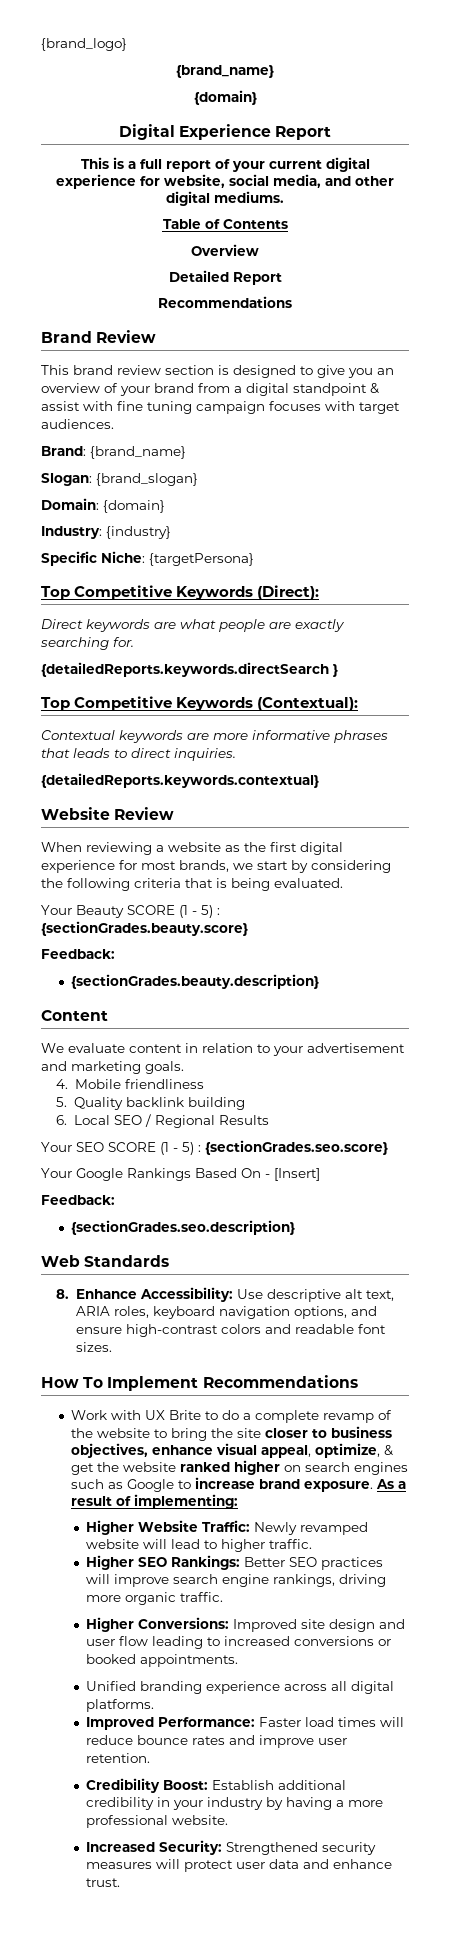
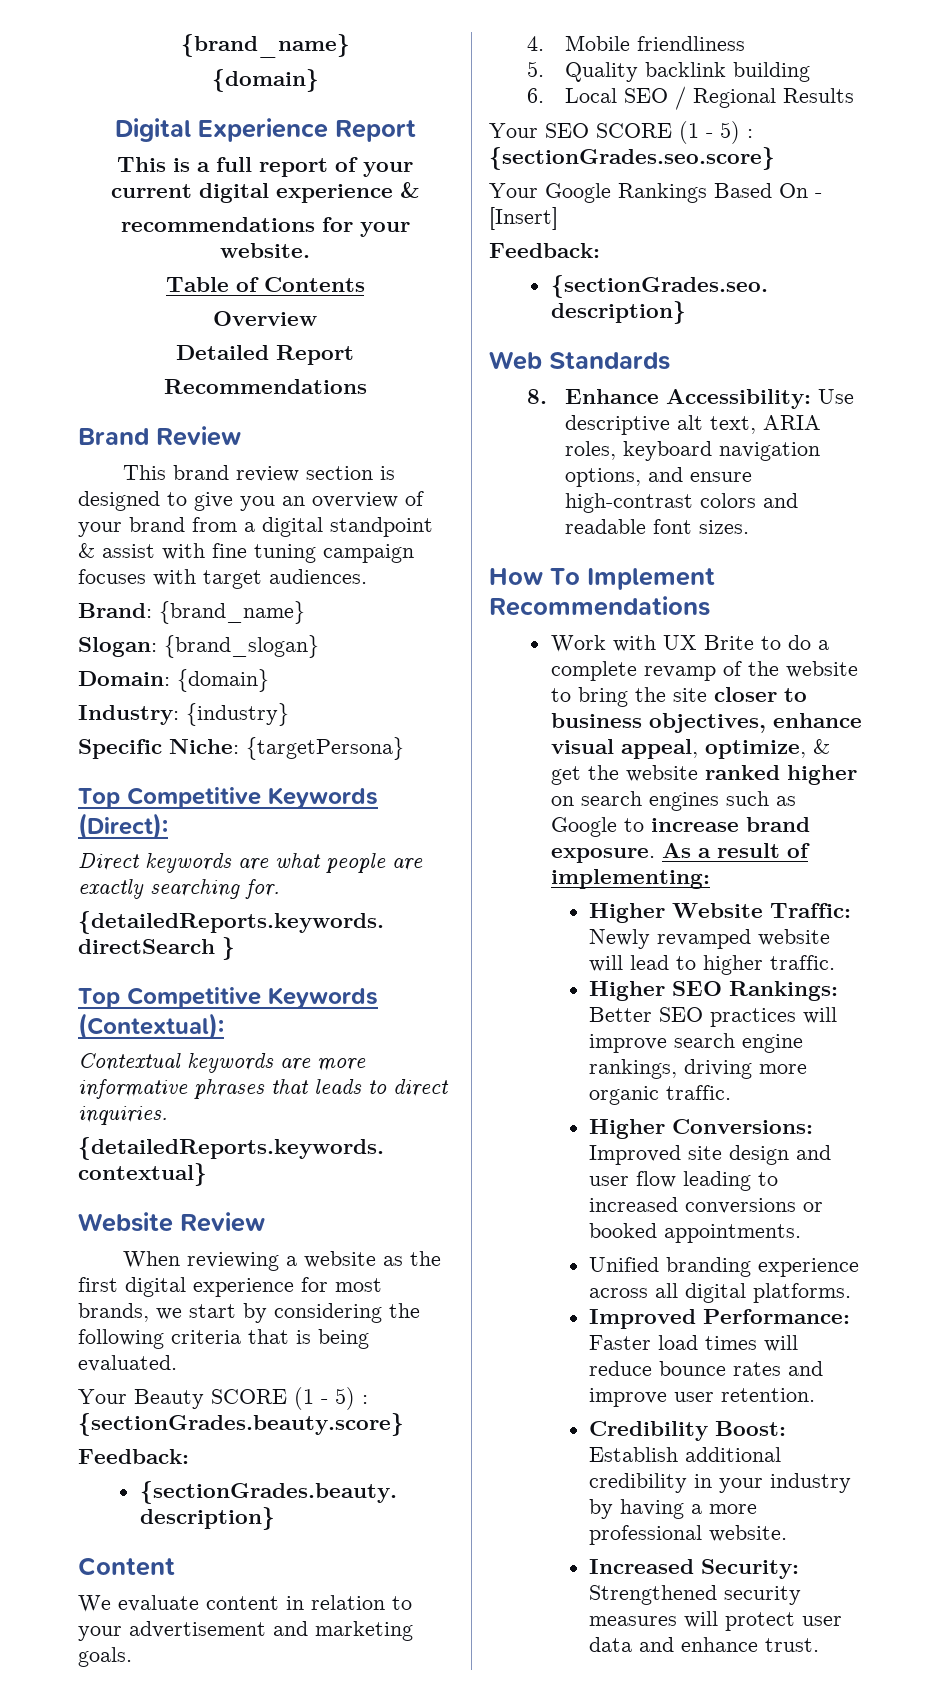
[41,38,127,51] {brand_logo} // -> (180, 46) none
[140,174,394,188] [166,191,284,206] for website, social media, and other digital mediums. -> [399,182,420,198] [120,217,410,237] [220,243,310,258] & // recommendations for your website.

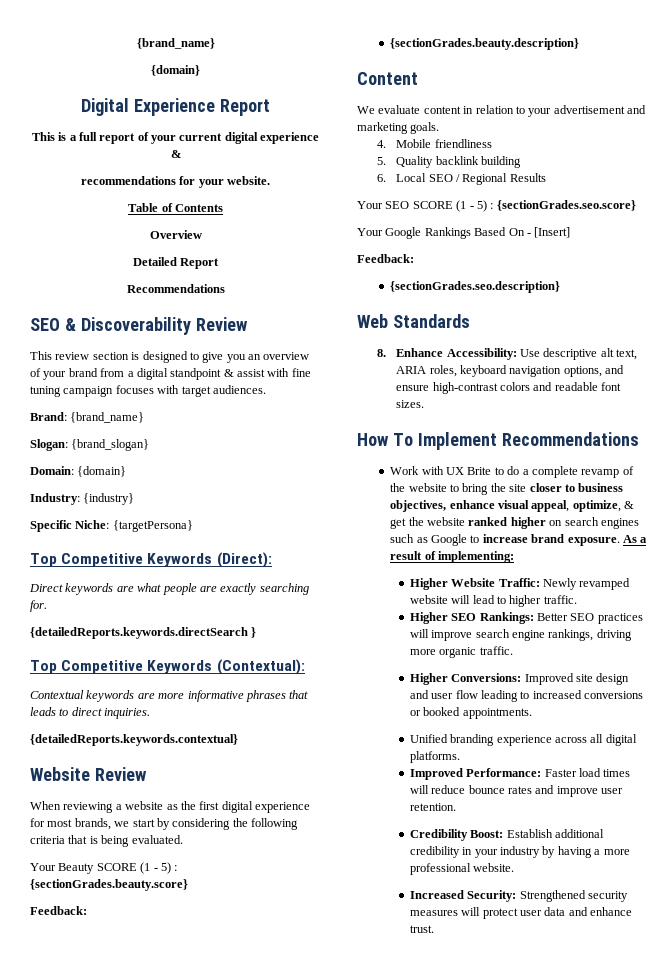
[78,428,149,445] Brand -> [30,317,191,335] SEO & Discoverability
[173,465,230,480] brand -> (52, 355) none

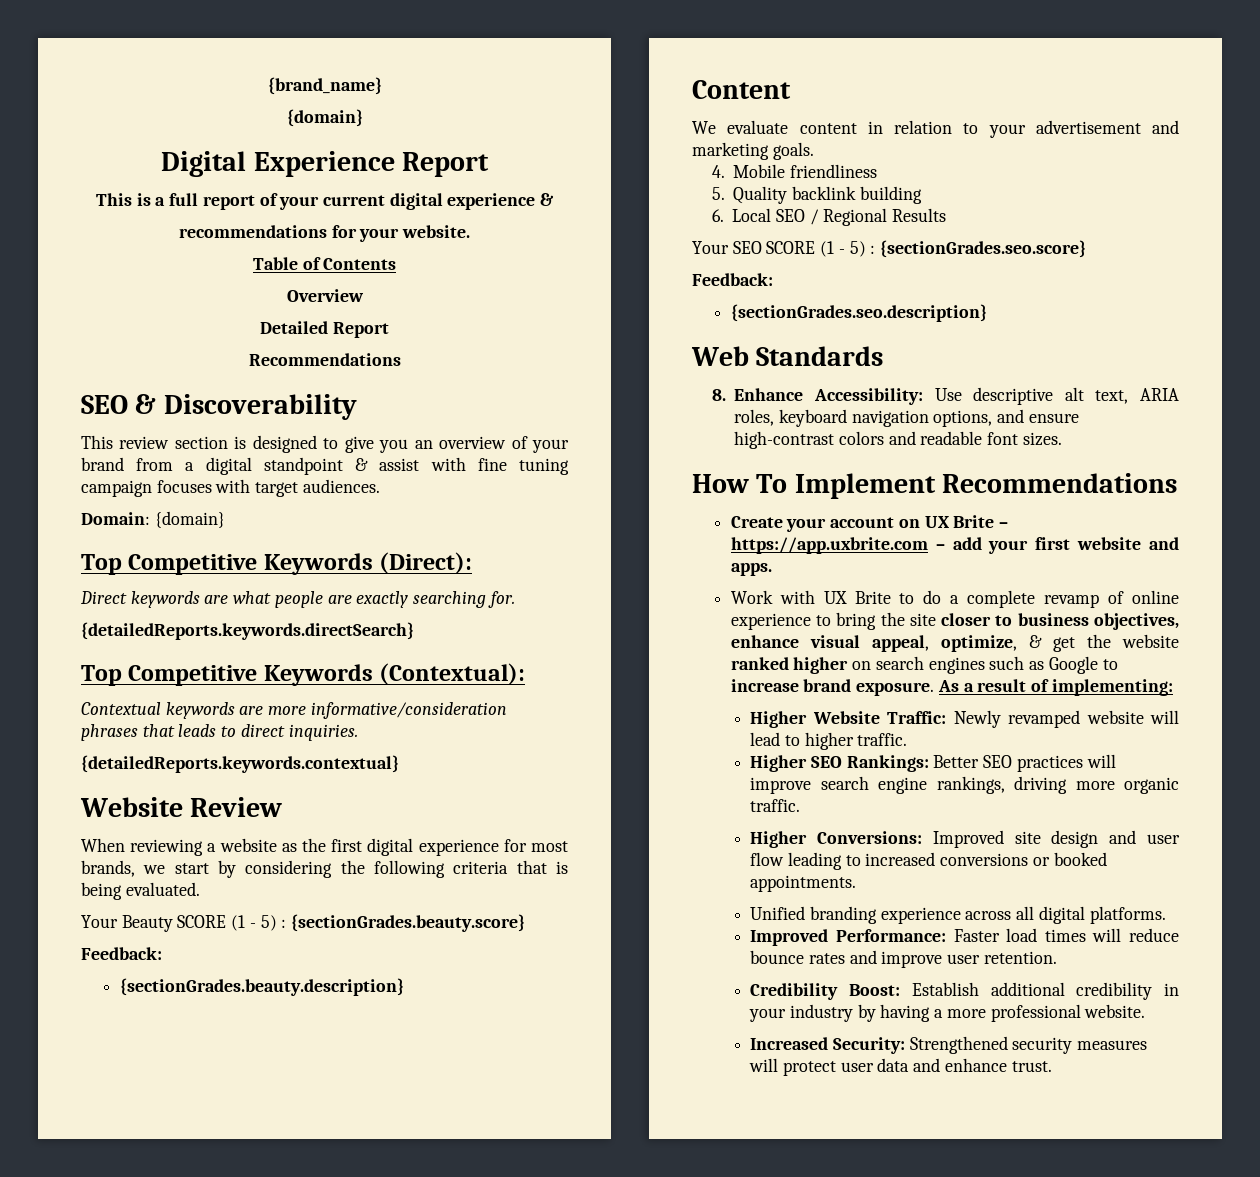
[195,317,248,331] Review -> (357, 407) none
[30,412,145,423] [30,439,150,451] [30,466,127,477] [30,493,135,505] [30,520,193,532] Brand: {brand_name} // Slogan: {brand_slogan} // Domain: {domain} // Industry: {industry} // Specific Niche: {targetPersona} -> [81,511,225,528] Domain: {domain}
[30,627,257,639] {detailedReports.keywords.directSearch } -> [81,622,414,640] {detailedReports.keywords.directSearch}
[187,690,244,702] informative -> [310,702,507,719] informative/consideration
[357,227,571,239] // Your Google Rankings Based On - [Insert] -> (1087, 249) none
(639, 439) none -> [730,515,1009,532] [730,537,1179,554] [730,563,772,576] // Create your account on UX Brite – https://app.uxbrite.com – add your first website and apps.
[390,483,447,492] the website -> [1132,590,1179,604] [730,613,811,630] online experience

